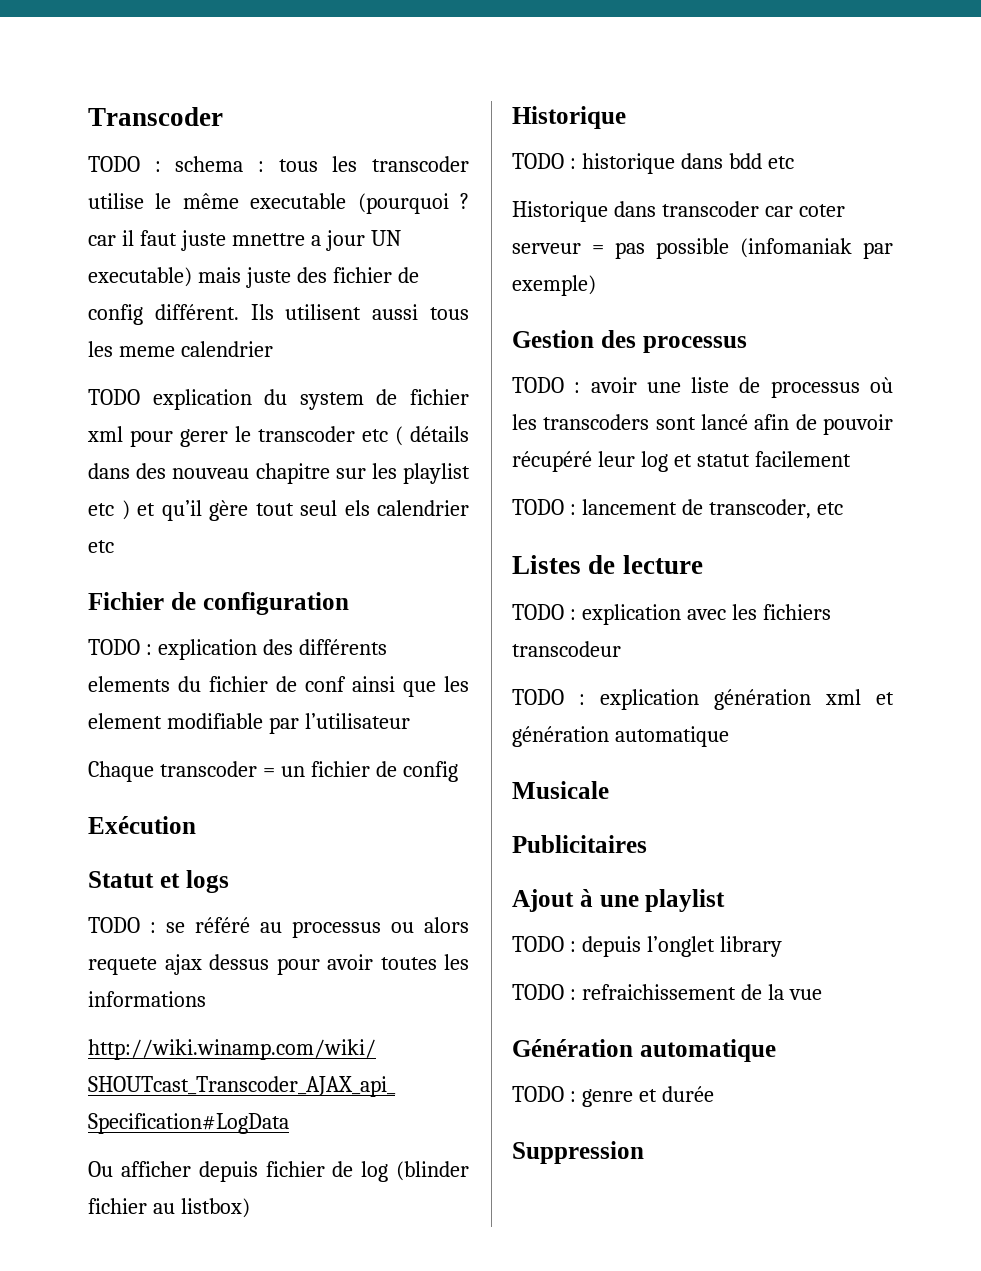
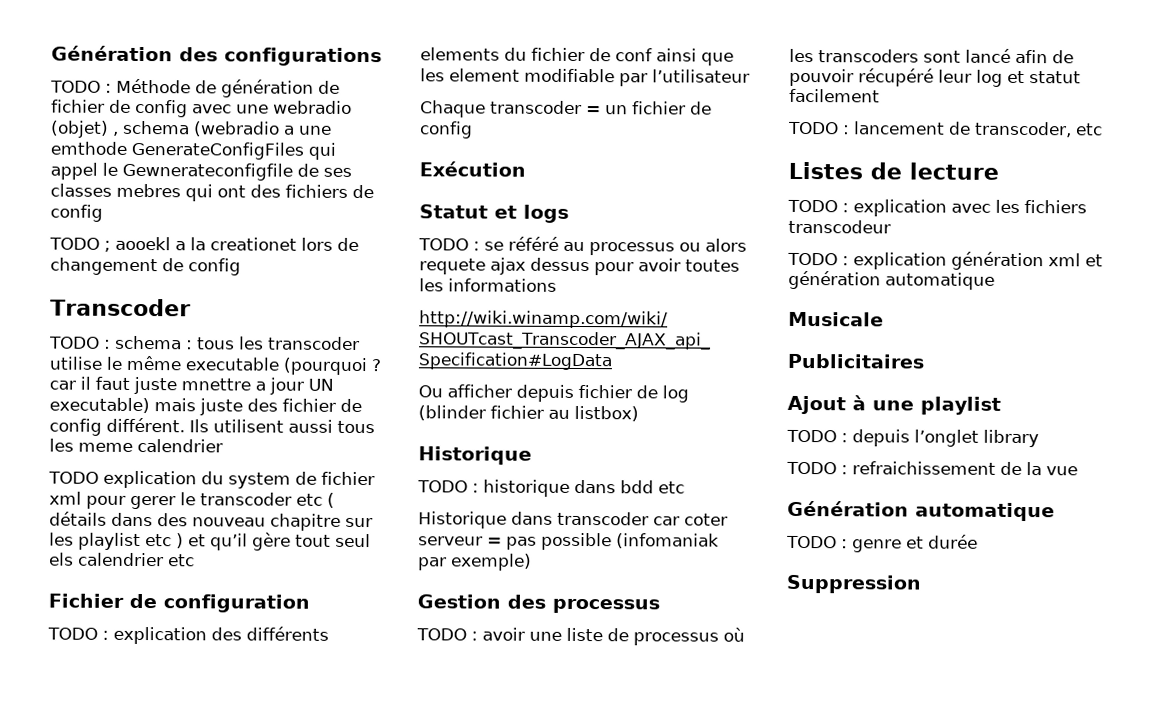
(88, 116) none -> [51,45,382,67] [50,78,340,98] [51,99,352,118] [50,120,332,138] [50,141,336,160] [50,162,352,181] [50,183,374,202] [50,204,103,222] [49,236,359,252] [50,257,241,276] Génération des configurations // TODO : Méthode de génération de fichier de config avec une webradio (objet) , schema (webradio a une emthode GenerateConfigFiles qui appel le Gewnerateconfigfile de ses classes mebres qui ont des fichiers de config // TODO ; aooekl a la creationet lors de changement de config //

